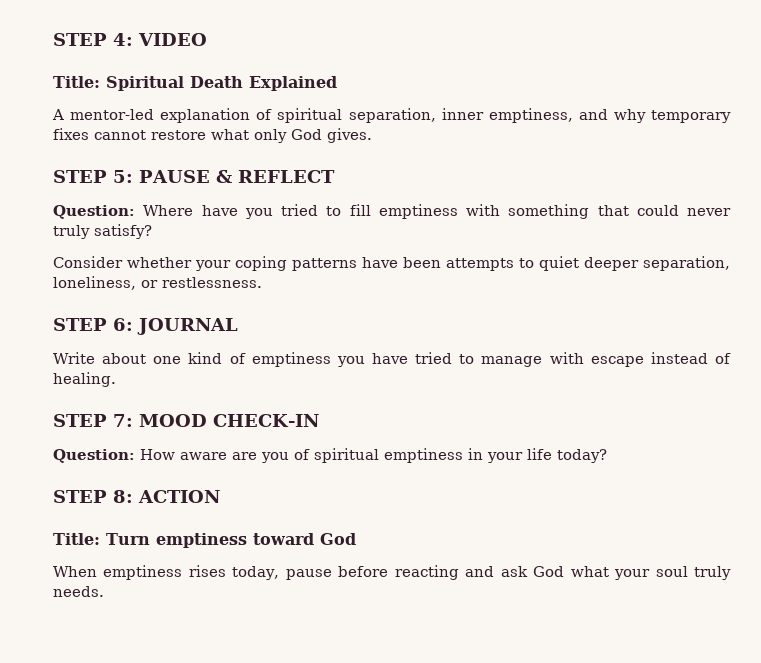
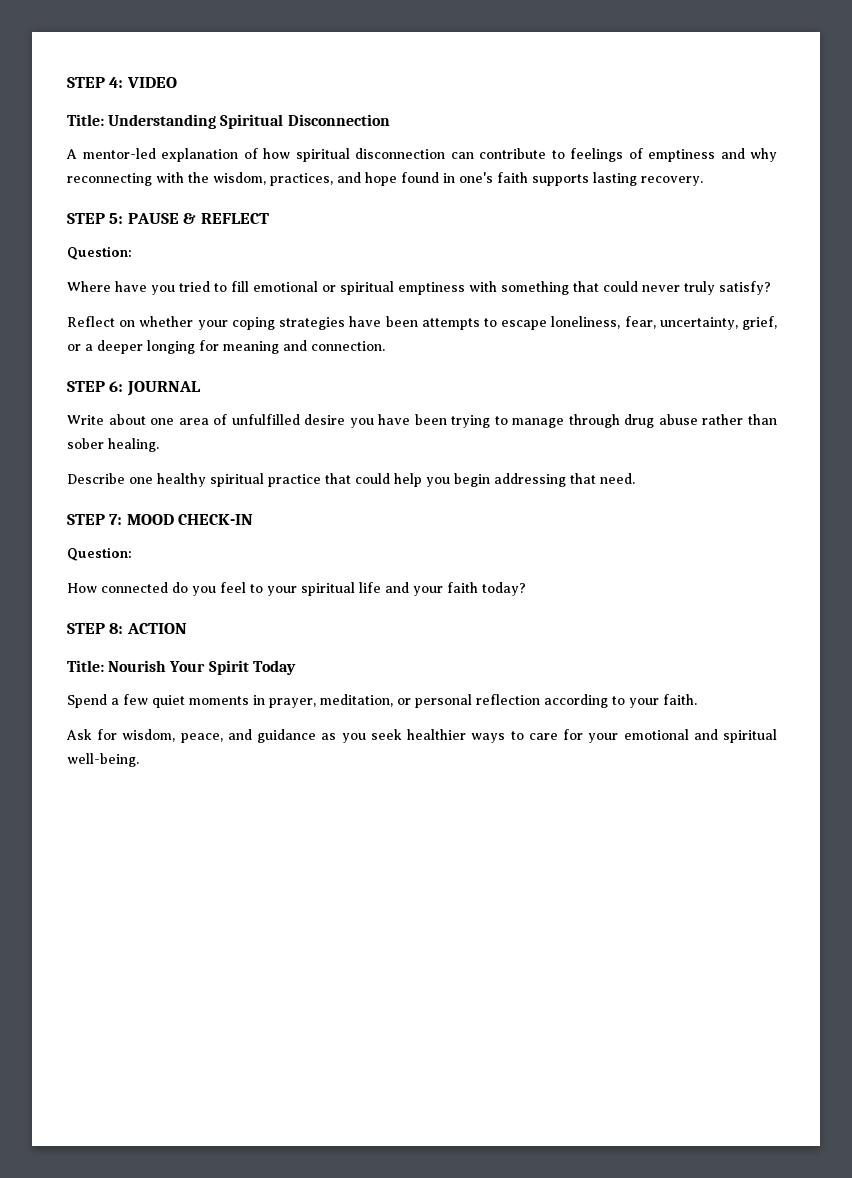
[106,76,337,91] Spiritual Death Explained -> [108,114,390,129] Understanding Spiritual Disconnection
[277,108,732,123] [53,128,372,143] spiritual separation, inner emptiness, and why temporary fixes cannot restore what only God gives. -> [263,148,777,162] [67,172,703,186] how spiritual disconnection can contribute to feelings of emptiness and why reconnecting with the wisdom, practices, and hope found in one's faith supports lasting recovery.
(135, 212) none -> (132, 253) //
(371, 210) none -> [253,281,394,295] emotional or spiritual
[53,256,123,268] Consider -> [67,316,136,327] Reflect on
[292,258,357,271] patterns -> [279,317,346,330] strategies
[539,256,730,271] [53,276,262,290] quiet deeper separation, loneliness, or restlessness. -> [501,316,777,330] [67,340,385,354] escape loneliness, fear, uncertainty, grief, or a deeper longing for meaning and connection.
[188,352,731,367] [53,372,116,387] kind of emptiness you have tried to manage with escape instead of healing. -> [178,414,777,428] [67,438,159,452] [67,473,635,487] area of unfulfilled desire you have been trying to manage through drug abuse rather than sober healing. // Describe one healthy spiritual practice that could help you begin addressing that need.
[140,448,552,463] How aware are you of spiritual emptiness in your life -> [67,582,478,596] // How connected do you feel to your spiritual life and your faith
[106,533,356,548] [53,565,731,580] [53,586,104,597] Turn emptiness toward God // When emptiness rises today, pause before reacting and ask God what your soul truly needs. -> [108,660,296,675] [67,694,697,708] [66,729,778,743] [67,753,139,767] Nourish Your Spirit Today // Spend a few quiet moments in prayer, meditation, or personal reflection according to your faith. // Ask for wisdom, peace, and guidance as you seek healthier ways to care for your emotional and spiritual well-being.

